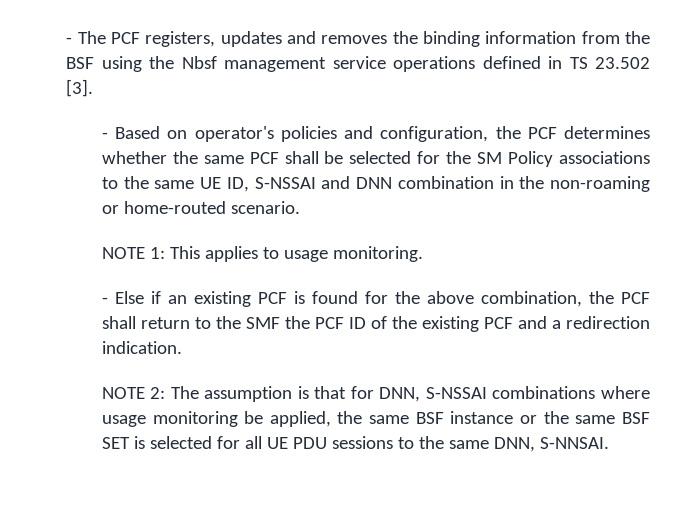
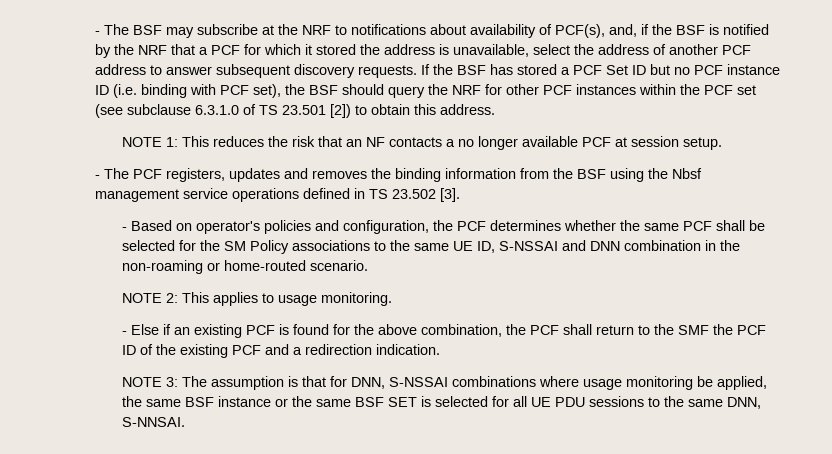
[66,31,106,44] - The -> [94,24,769,38] [94,44,751,58] [94,64,780,78] [94,84,756,98] [94,104,495,118] [121,136,722,150] [94,168,129,179] - The BSF may subscribe at the NRF to notifications about availability of PCF(s), and, if the BSF is notified by the NRF that a PCF for which it stored the address is unavailable, select the address of another PCF address to answer subsequent discovery requests. If the BSF has stored a PCF Set ID but no PCF instance ID (i.e. binding with PCF set), the BSF should query the NRF for other PCF instances within the PCF set (see subclause 6.3.1.0 of TS 23.501 [2]) to obtain this address. // NOTE 1: This reduces the risk that an NF contacts a no longer available PCF at session setup. // - The
[149,247,165,259] 1: -> [165,293,178,303] 2:
[150,387,166,399] 2: -> [165,377,178,387] 3:

